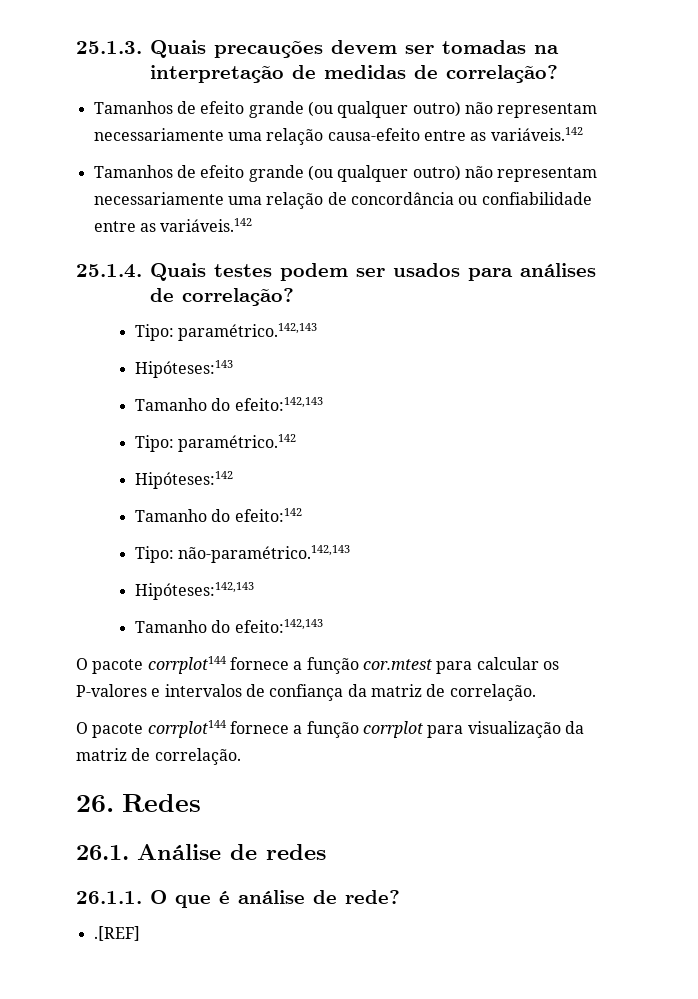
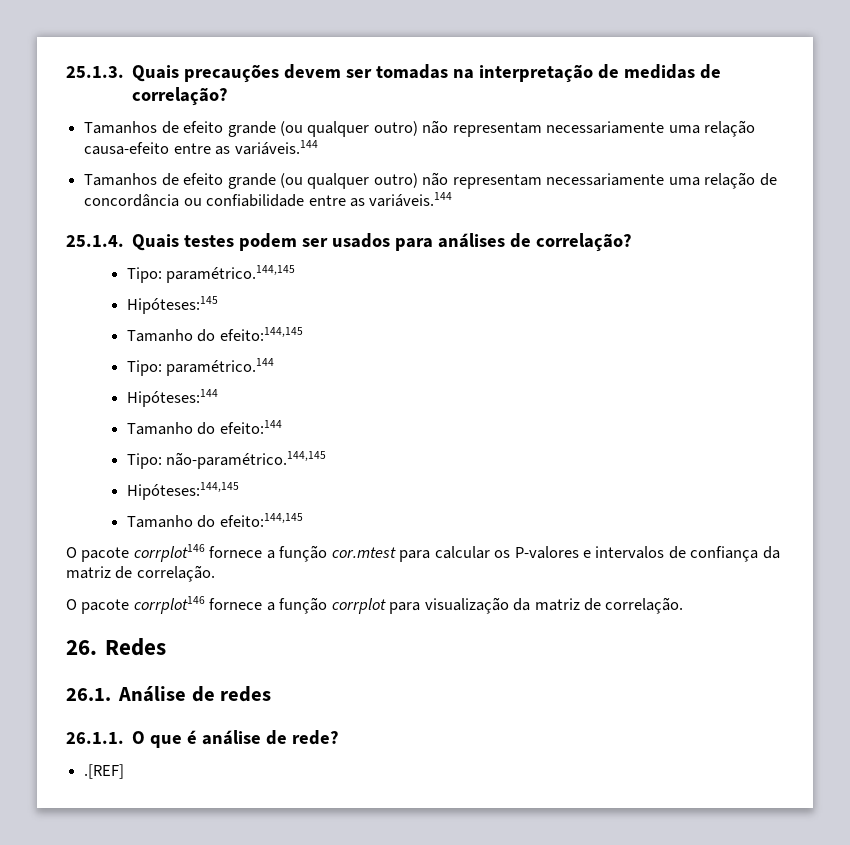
[490,127,583,141] variáveis.142 -> [234,140,318,155] variáveis.144
[160,218,253,232] variáveis.142 -> [369,192,453,207] variáveis.144
[178,323,318,341] [134,360,233,378] [134,397,323,411] [134,434,297,452] [134,471,233,489] [134,508,302,522] [134,545,351,563] [134,582,254,600] [134,619,323,633] [76,656,226,674] paramétrico.142,143 // Hipóteses:143 // Tamanho do efeito:142,143 // Tipo: paramétrico.142 // Hipóteses:142 // Tamanho do efeito:142 // Tipo: não-paramétrico.142,143 // Hipóteses:142,143 // Tamanho do efeito:142,143 // O pacote corrplot144 -> [166,265,296,283] [127,296,219,314] [127,327,303,342] [127,358,275,376] [127,389,219,407] [127,420,282,435] [127,451,327,469] [127,482,240,500] [127,513,303,528] [66,544,205,562] paramétrico.144,145 // Hipóteses:145 // Tamanho do efeito:144,145 // Tipo: paramétrico.144 // Hipóteses:144 // Tamanho do efeito:144 // Tipo: não-paramétrico.144,145 // Hipóteses:144,145 // Tamanho do efeito:144,145 // O pacote corrplot146
[147,720,226,738] corrplot144 -> [133,596,205,614] corrplot146

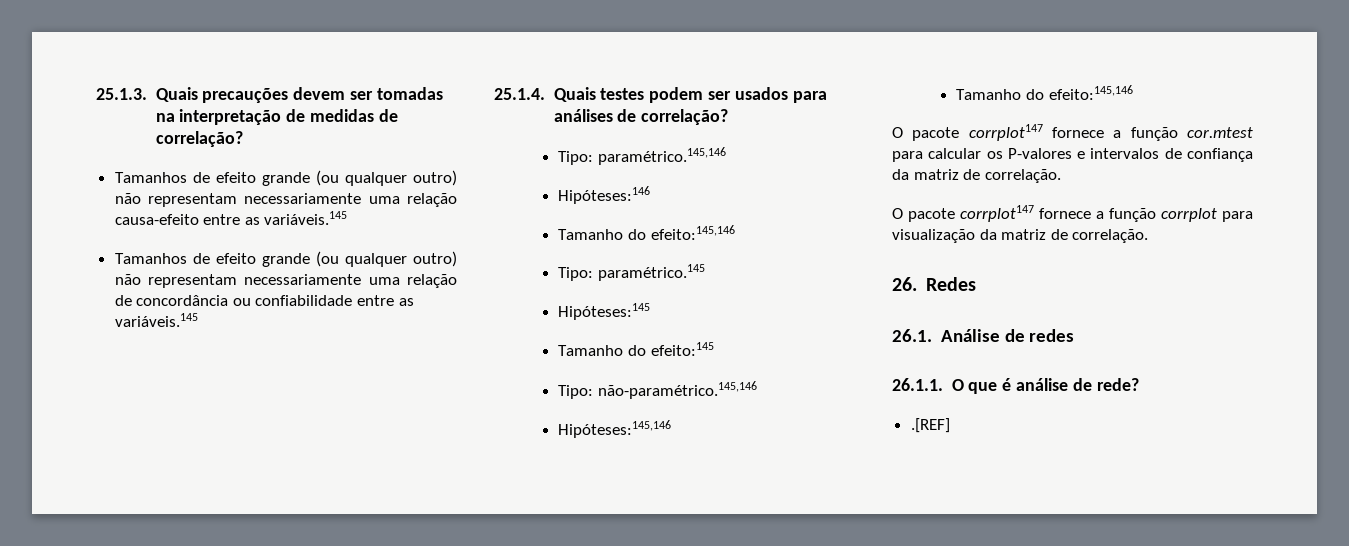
[234,140,318,155] variáveis.144 -> [264,211,348,225] variáveis.145
[369,192,453,207] variáveis.144 -> [114,313,198,327] variáveis.145
[166,265,296,283] paramétrico.144,145 -> [597,147,726,165] [558,186,651,204] [558,225,735,240] [558,264,705,281] paramétrico.145,146 // Hipóteses:146 // Tamanho do efeito:145,146 // Tipo: paramétrico.145
[219,327,303,341] [127,358,275,376] [127,389,219,407] [127,420,282,435] [127,451,327,469] [127,482,240,500] [127,513,303,528] [66,544,205,562] efeito:144,145 // Tipo: paramétrico.144 // Hipóteses:144 // Tamanho do efeito:144 // Tipo: não-paramétrico.144,145 // Hipóteses:144,145 // Tamanho do efeito:144,145 // O pacote corrplot146 -> [650,342,714,356] [558,381,757,399] [558,420,672,438] [956,85,1133,100] [892,124,1043,141] efeito:145 // Tipo: não-paramétrico.145,146 // Hipóteses:145,146 // Tamanho do efeito:145,146 // O pacote corrplot147
[133,596,205,614] corrplot146 -> [960,205,1034,222] corrplot147

